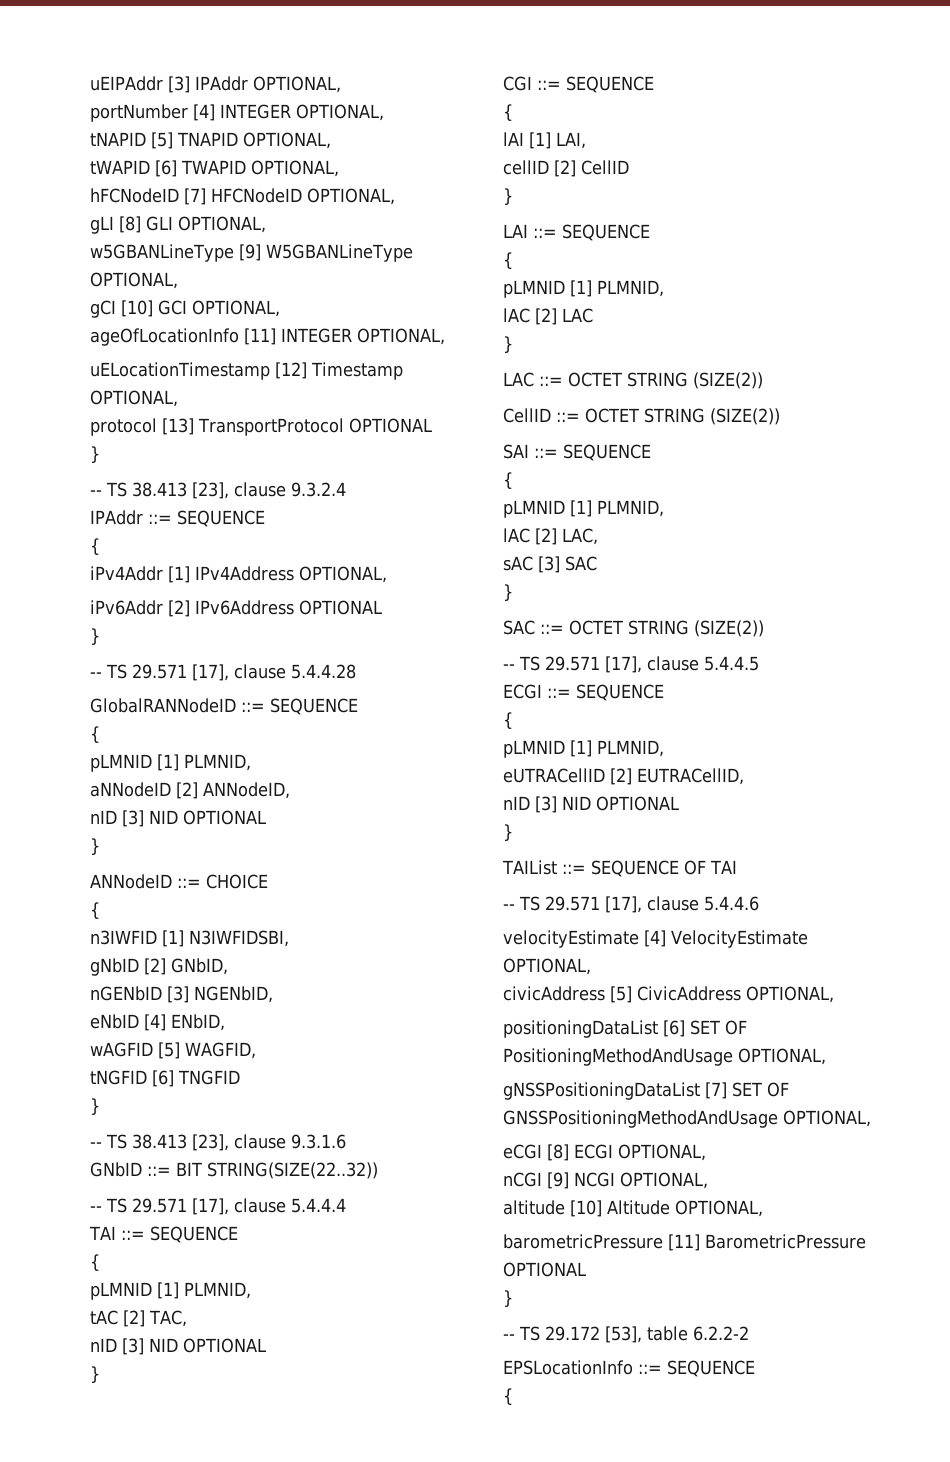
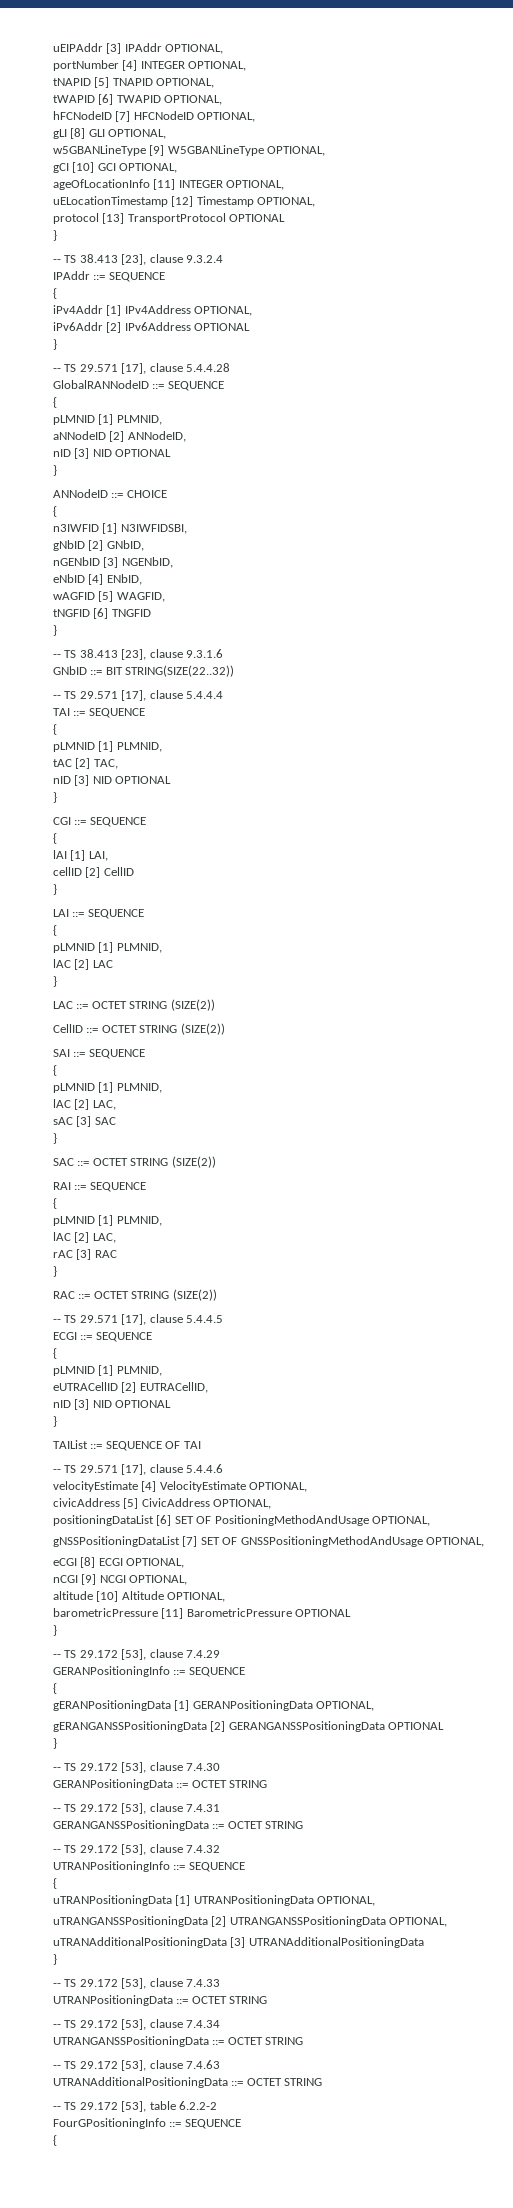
(764, 628) none -> [53,1182,146,1192] [53,1198,57,1209] [53,1215,162,1226] [53,1232,116,1243] [53,1249,117,1260] [53,1266,57,1277] [53,1289,217,1301] // RAI ::= SEQUENCE // { // pLMNID [1] PLMNID, // lAC [2] LAC, // rAC [3] RAC // } // RAC ::= OCTET STRING (SIZE(2))
[647,1326,749,1341] [503,1360,755,1377] [503,1388,513,1405] table 6.2.2-2 // EPSLocationInfo ::= SEQUENCE // { -> [149,1649,220,1658] [53,1666,245,1677] [53,1683,57,1694] [53,1700,375,1711] [53,1721,445,1732] [53,1738,57,1749] [53,1762,220,1773] [53,1779,268,1790] [53,1803,220,1814] [53,1820,304,1831] [53,1844,220,1855] [53,1861,245,1872] [53,1878,57,1889] [53,1895,376,1906] [53,1916,448,1927] [53,1937,424,1948] [53,1954,57,1965] [53,1978,220,1989] [53,1995,268,2006] [53,2019,220,2030] [53,2036,304,2047] [53,2060,220,2071] [53,2077,323,2088] [53,2101,217,2112] [53,2118,241,2129] [53,2135,57,2146] clause 7.4.29 // GERANPositioningInfo ::= SEQUENCE // { // gERANPositioningData [1] GERANPositioningData OPTIONAL, // gERANGANSSPositioningData [2] GERANGANSSPositioningData OPTIONAL // } // -- TS 29.172 [53], clause 7.4.30 // GERANPositioningData ::= OCTET STRING // -- TS 29.172 [53], clause 7.4.31 // GERANGANSSPositioningData ::= OCTET STRING // -- TS 29.172 [53], clause 7.4.32 // UTRANPositioningInfo ::= SEQUENCE // { // uTRANPositioningData [1] UTRANPositioningData OPTIONAL, // uTRANGANSSPositioningData [2] UTRANGANSSPositioningData OPTIONAL, // uTRANAdditionalPositioningData [3] UTRANAdditionalPositioningData // } // -- TS 29.172 [53], clause 7.4.33 // UTRANPositioningData ::= OCTET STRING // -- TS 29.172 [53], clause 7.4.34 // UTRANGANSSPositioningData ::= OCTET STRING // -- TS 29.172 [53], clause 7.4.63 // UTRANAdditionalPositioningData ::= OCTET STRING // -- TS 29.172 [53], table 6.2.2-2 // FourGPositioningInfo ::= SEQUENCE // {

